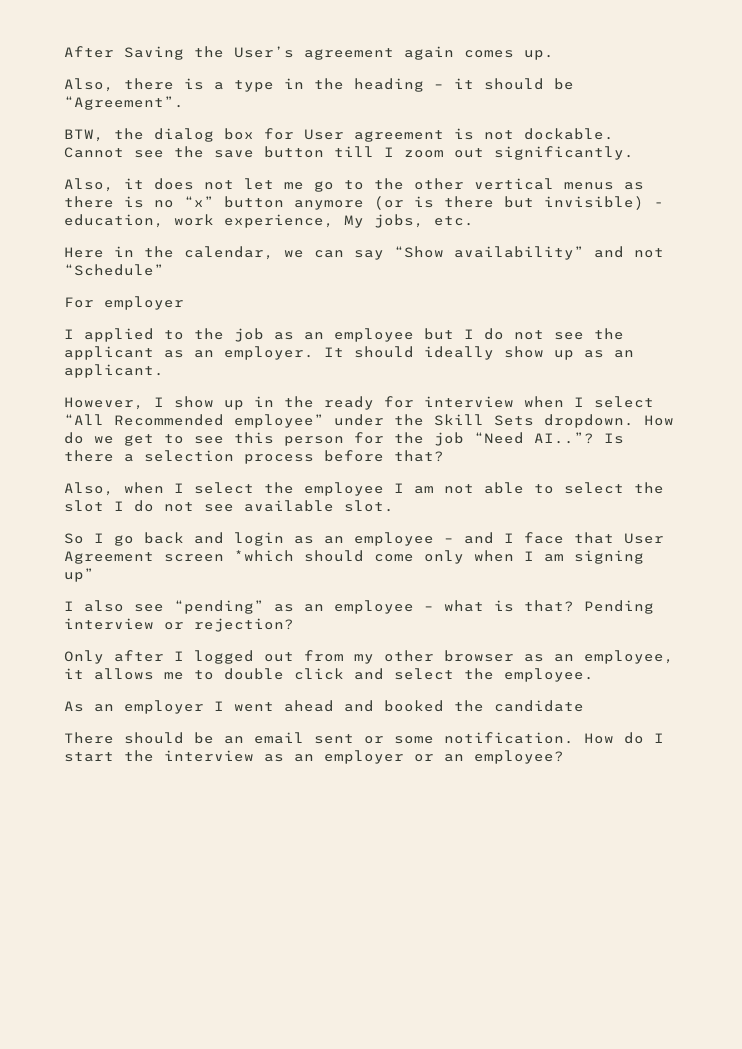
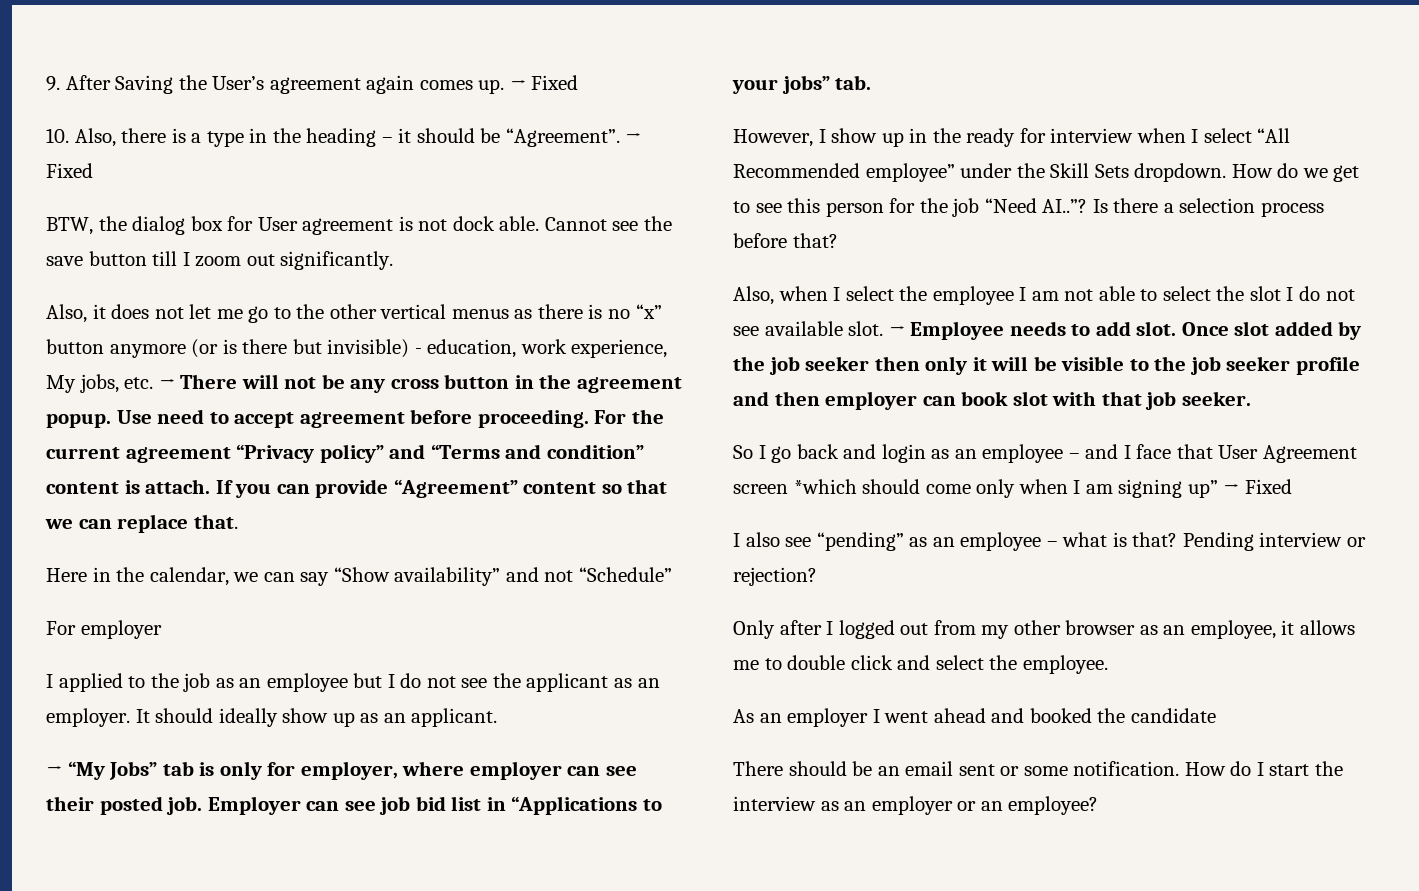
(64, 52) none -> [46,76,60,91] 9.
(554, 55) // -> [509,75,579,90] [46,128,69,143] → Fixed // 10.
(184, 103) none -> [625,132,642,143] [46,163,93,178] → Fixed
[524,128,614,140] dockable. -> [452,216,540,231] dock able.
(474, 221) none -> [158,374,682,393] [46,409,664,428] [46,444,644,463] [46,479,668,498] [45,514,238,533] → There will not be any cross button in the agreement popup. Use need to accept agreement before proceeding. For the current agreement “Privacy policy” and “Terms and condition” content is attach. If you can provide “Agreement” content so that we can replace that.
(164, 371) none -> [46,761,637,780] [46,796,662,815] [732,75,872,94] // → “My Jobs” tab is only for employer, where employer can see their posted job. Employer can see job bid list in “Applications to your jobs” tab.
(394, 506) none -> [888,321,1362,340] [733,356,1360,375] [733,391,1251,410] → Employee needs to add slot. Once slot added by the job seeker then only it will be visible to the job seeker profile and then employer can book slot with that job seeker.
(94, 575) none -> [1223,479,1292,494] → Fixed

